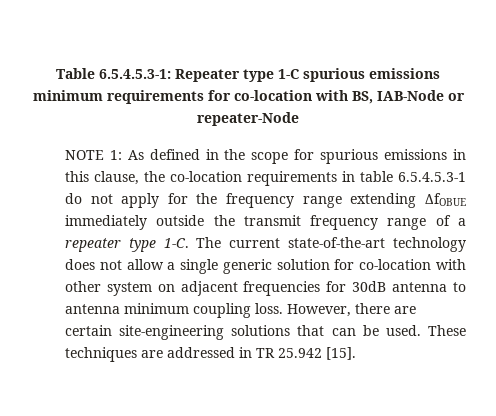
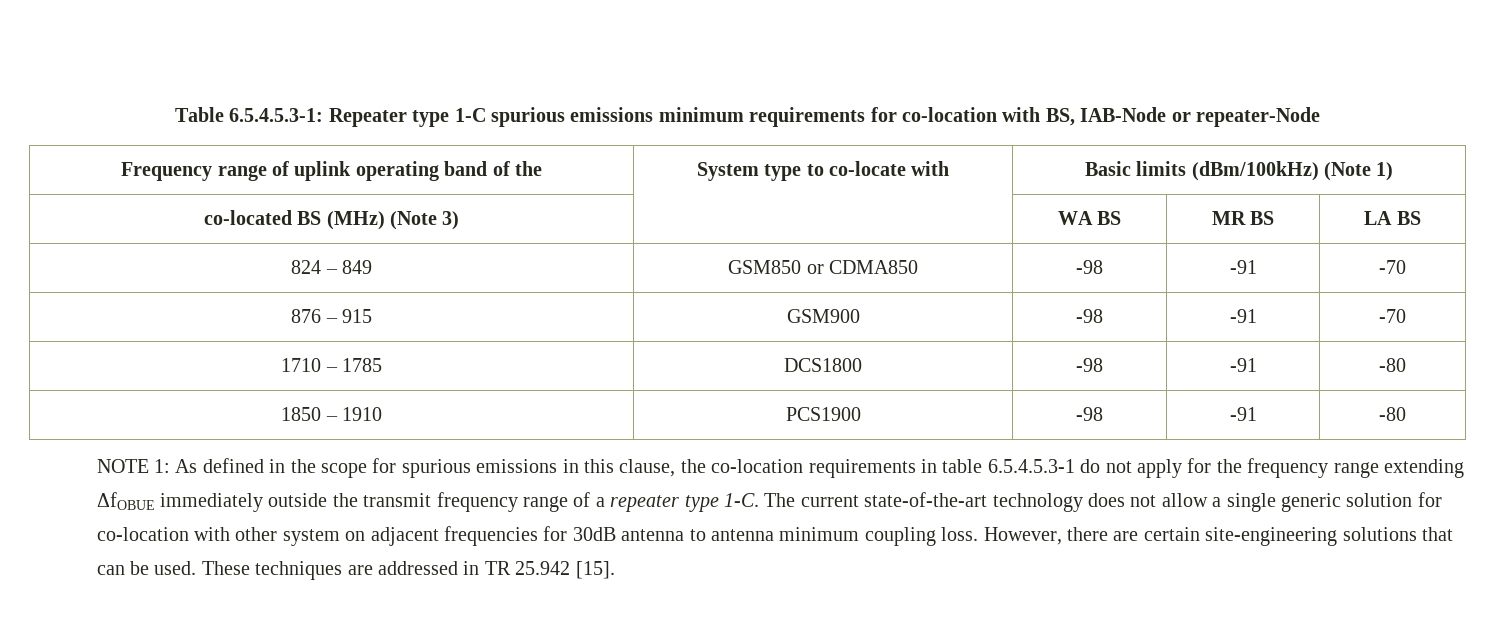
(299, 119) none -> [121,161,542,181] [696,161,950,181] [1084,161,1394,181] [203,210,460,230] [1057,211,1122,225] [1211,211,1275,225] [1364,211,1421,225] [291,260,372,274] [728,260,918,274] [1076,260,1103,274] [1229,260,1257,274] [1379,260,1406,274] [291,309,372,323] [786,309,860,323] [1076,309,1103,323] [1229,309,1257,323] [1379,309,1406,323] [281,358,382,372] [784,358,862,372] [1076,358,1103,372] [1229,358,1257,372] [1379,358,1406,372] [281,407,382,421] [785,407,861,421] [1076,407,1103,421] [1229,407,1257,421] [1379,407,1406,421] // Frequency range of uplink operating band of the | System type to co-locate with | Basic limits (dBm/100kHz) (Note 1) // co-located BS (MHz) (Note 3) | | WA BS | MR BS | LA BS // 824 – 849 | GSM850 or CDMA850 | -98 | -91 | -70 // 876 – 915 | GSM900 | -98 | -91 | -70 // 1710 – 1785 | DCS1800 | -98 | -91 | -80 // 1850 – 1910 | PCS1900 | -98 | -91 | -80

